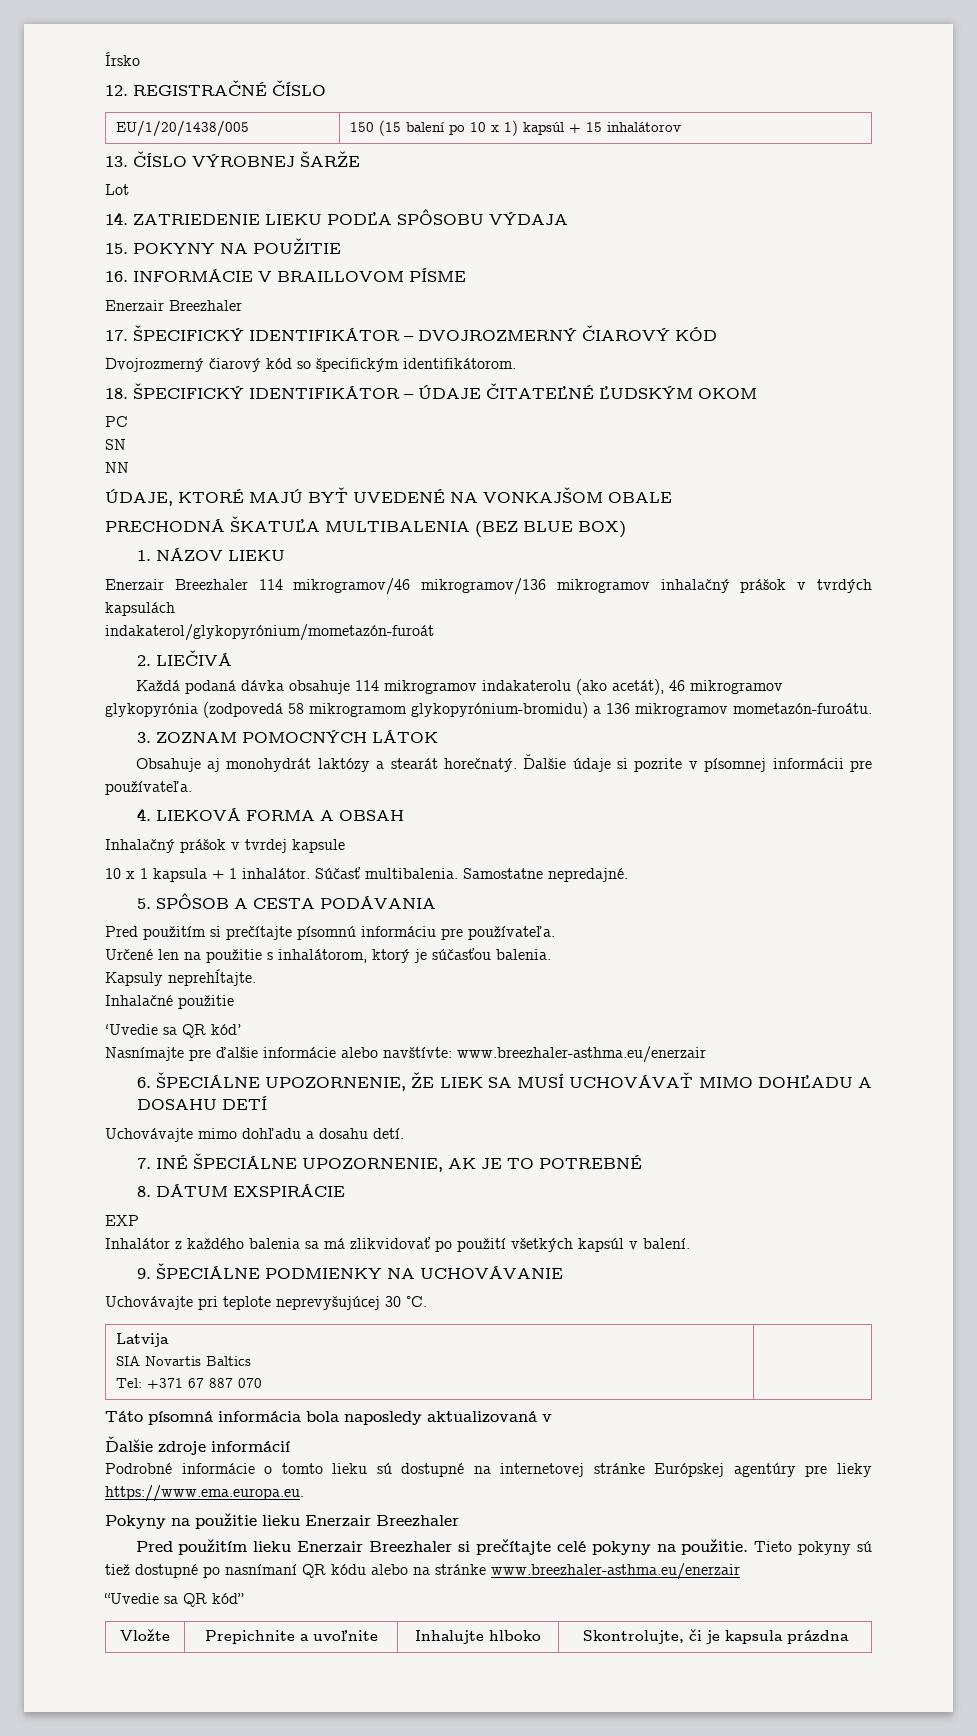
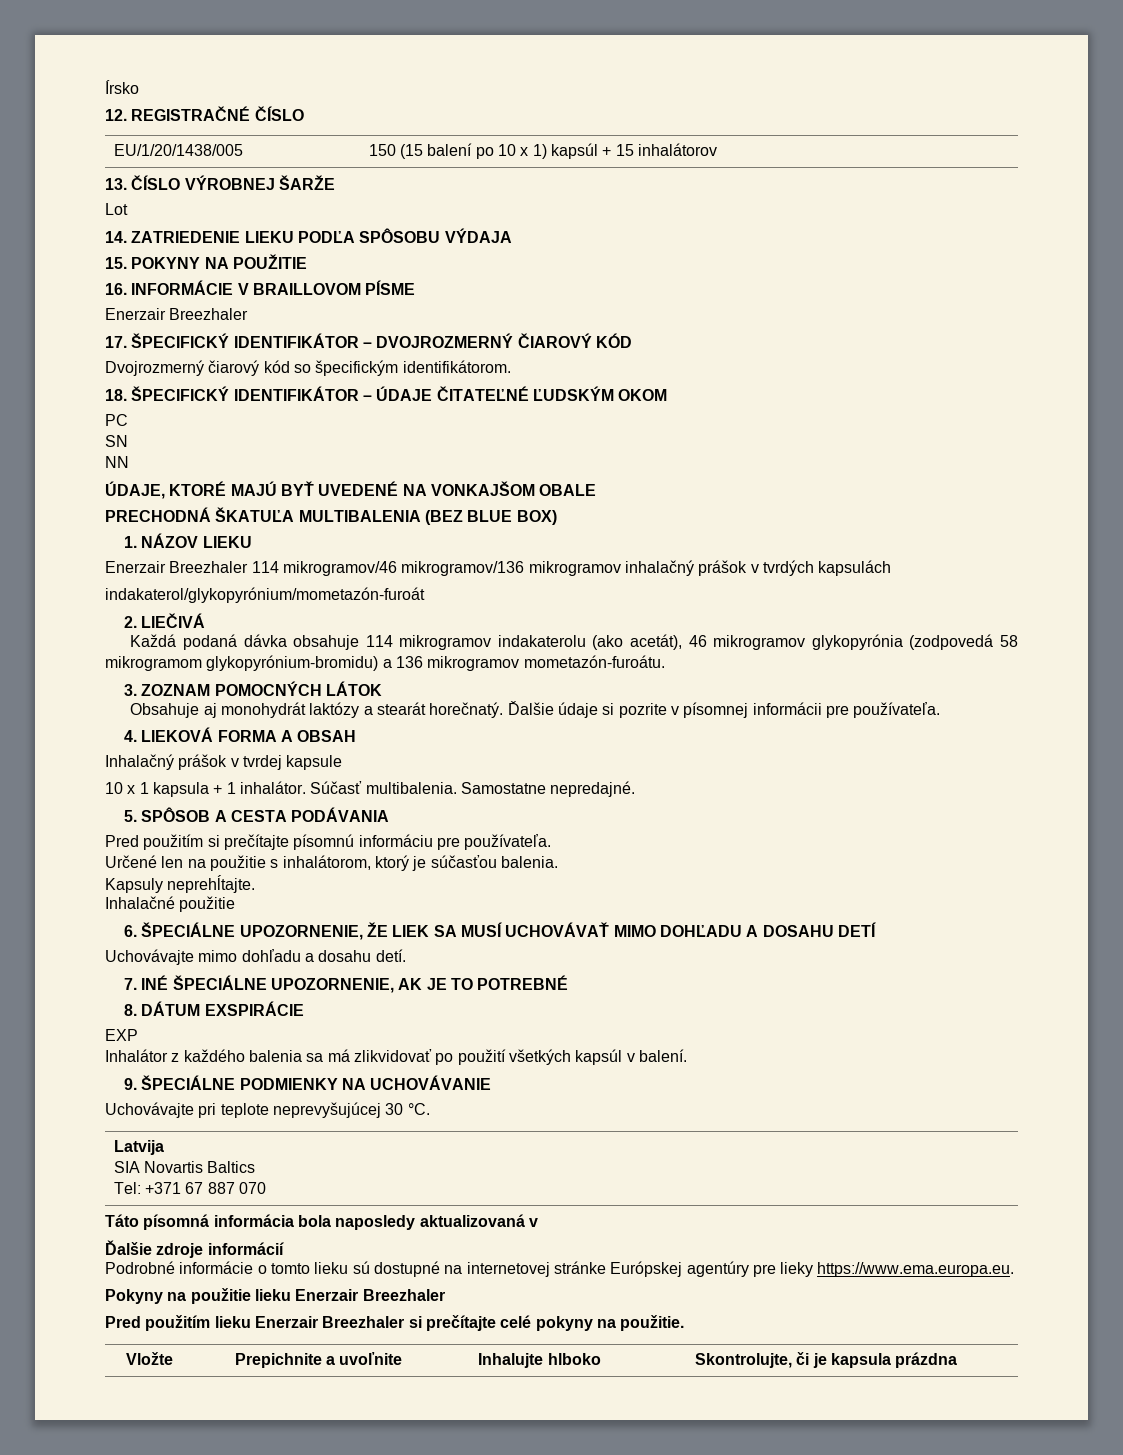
[105,1024,241,1038] [105,1046,706,1063] // ‘Uvedie sa QR kód’ // Nasnímajte pre ďalšie informácie alebo navštívte: www.breezhaler-asthma.eu/enerzair -> (236, 904) none
[754,1541,872,1555] [105,1563,740,1580] [104,1593,244,1607] Tieto pokyny sú tiež dostupné po nasnímaní QR kódu alebo na stránke www.breezhaler-asthma.eu/enerzair // “Uvedie sa QR kód” -> (685, 1323) none

